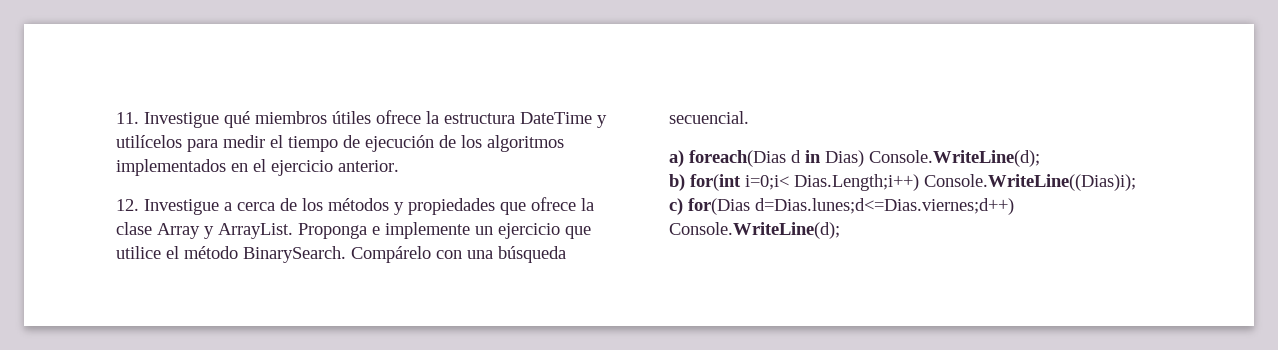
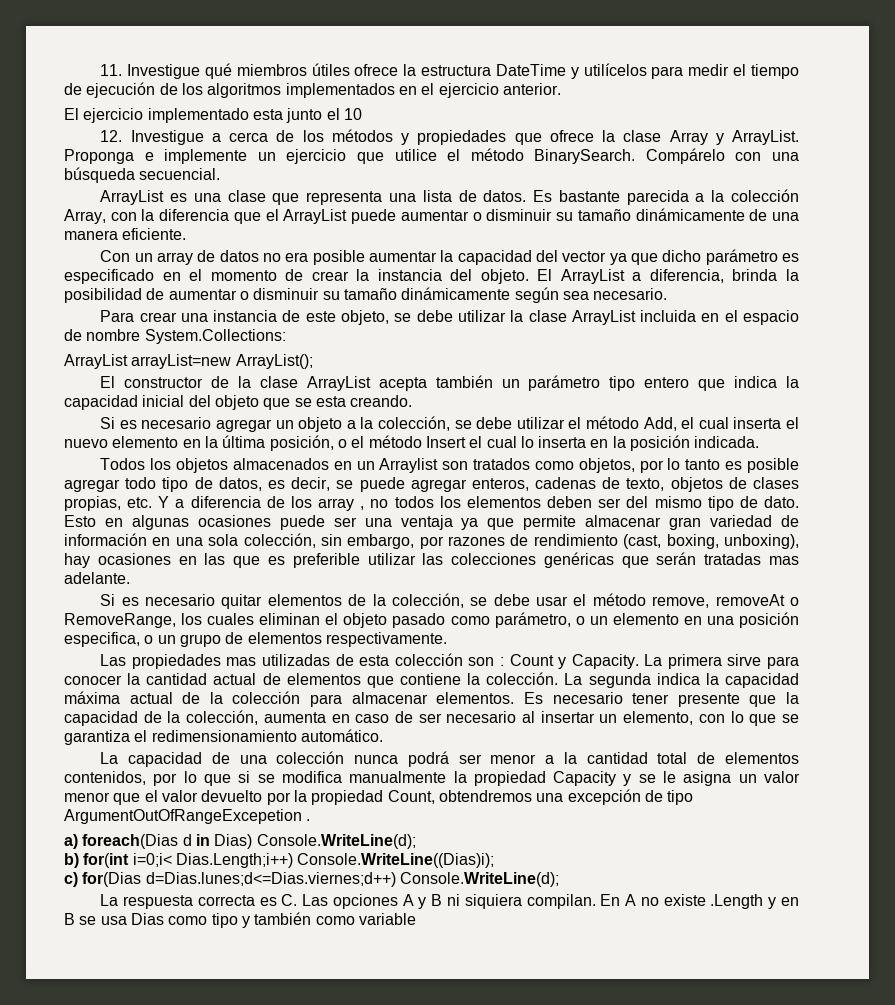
(399, 166) none -> [64,108,362,123] // El ejercicio implementado esta junto el 10
(749, 117) none -> [100,189,799,205] [64,208,800,224] [64,228,187,240] [100,249,799,265] [64,269,799,284] [64,287,668,303] [100,310,799,325] [64,329,286,344] [64,354,313,369] [100,375,800,391] [64,395,413,410] [100,416,799,432] [64,435,760,451] [100,458,799,473] [64,477,799,492] [64,496,799,511] [64,515,800,530] [64,533,799,549] [64,552,800,568] [64,572,130,584] [100,593,799,609] [64,612,799,628] [64,632,447,647] [100,653,800,669] [64,672,799,688] [64,691,800,707] [64,710,800,726] [64,729,383,745] [100,751,799,767] [64,771,800,786] [64,789,694,805] [64,809,311,824] // ArrayList es una clase que representa una lista de datos. Es bastante parecida a la colección Array, con la diferencia que el ArrayList puede aumentar o disminuir su tamaño dinámicamente de una manera eficiente. // Con un array de datos no era posible aumentar la capacidad del vector ya que dicho parámetro es especificado en el momento de crear la instancia del objeto. El ArrayList a diferencia, brinda la posibilidad de aumentar o disminuir su tamaño dinámicamente según sea necesario. // Para crear una instancia de este objeto, se debe utilizar la clase ArrayList incluida en el espacio de nombre System.Collections: // ArrayList arrayList=new ArrayList(); // El constructor de la clase ArrayList acepta también un parámetro tipo entero que indica la capacidad inicial del objeto que se esta creando. // Si es necesario agregar un objeto a la colección, se debe utilizar el método Add, el cual inserta el nuevo elemento en la última posición, o el método Insert el cual lo inserta en la posición indicada. // Todos los objetos almacenados en un Arraylist son tratados como objetos, por lo tanto es posible agregar todo tipo de datos, es decir, se puede agregar enteros, cadenas de texto, objetos de clases propias, etc. Y a diferencia de los array , no todos los elementos deben ser del mismo tipo de dato. Esto en algunas ocasiones puede ser una ventaja ya que permite almacenar gran variedad de información en una sola colección, sin embargo, por razones de rendimiento (cast, boxing, unboxing), hay ocasiones en las que es preferible utilizar las colecciones genéricas que serán tratadas mas adelante. // Si es necesario quitar elementos de la colección, se debe usar el método remove, removeAt o RemoveRange, los cuales eliminan el objeto pasado como parámetro, o un elemento en una posición especifica, o un grupo de elementos respectivamente. // Las propiedades mas utilizadas de esta colección son : Count y Capacity. La primera sirve para conocer la cantidad actual de elementos que contiene la colección. La segunda indica la capacidad máxima actual de la colección para almacenar elementos. Es necesario tener presente que la capacidad de la colección, aumenta en caso de ser necesario al insertar un elemento, con lo que se garantiza el redimensionamiento automático. // La capacidad de una colección nunca podrá ser menor a la cantidad total de elementos contenidos, por lo que si se modifica manualmente la propiedad Capacity y se le asigna un valor menor que el valor devuelto por la propiedad Count, obtendremos una excepción de tipo ArgumentOutOfRangeExcepetion .
(840, 230) none -> [100,894,799,909] [64,912,416,928] // La respuesta correcta es C. Las opciones A y B ni siquiera compilan. En A no existe .Length y en B se usa Dias como tipo y también como variable

